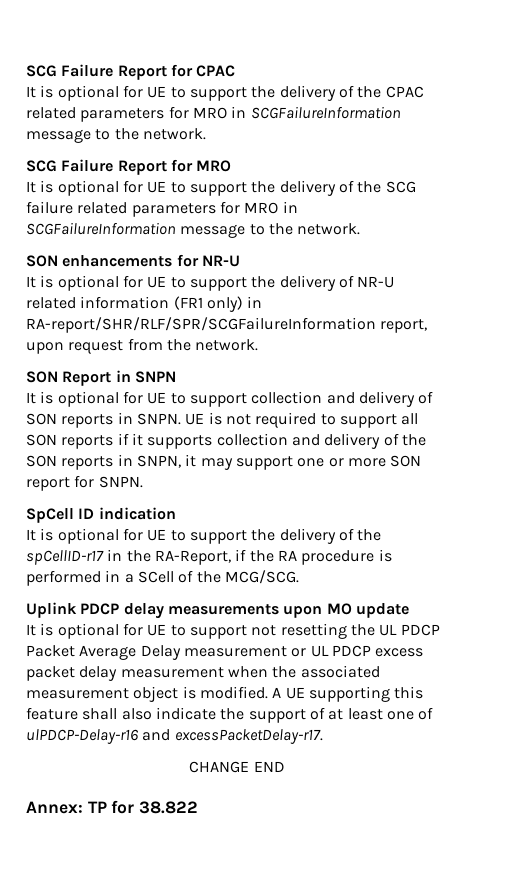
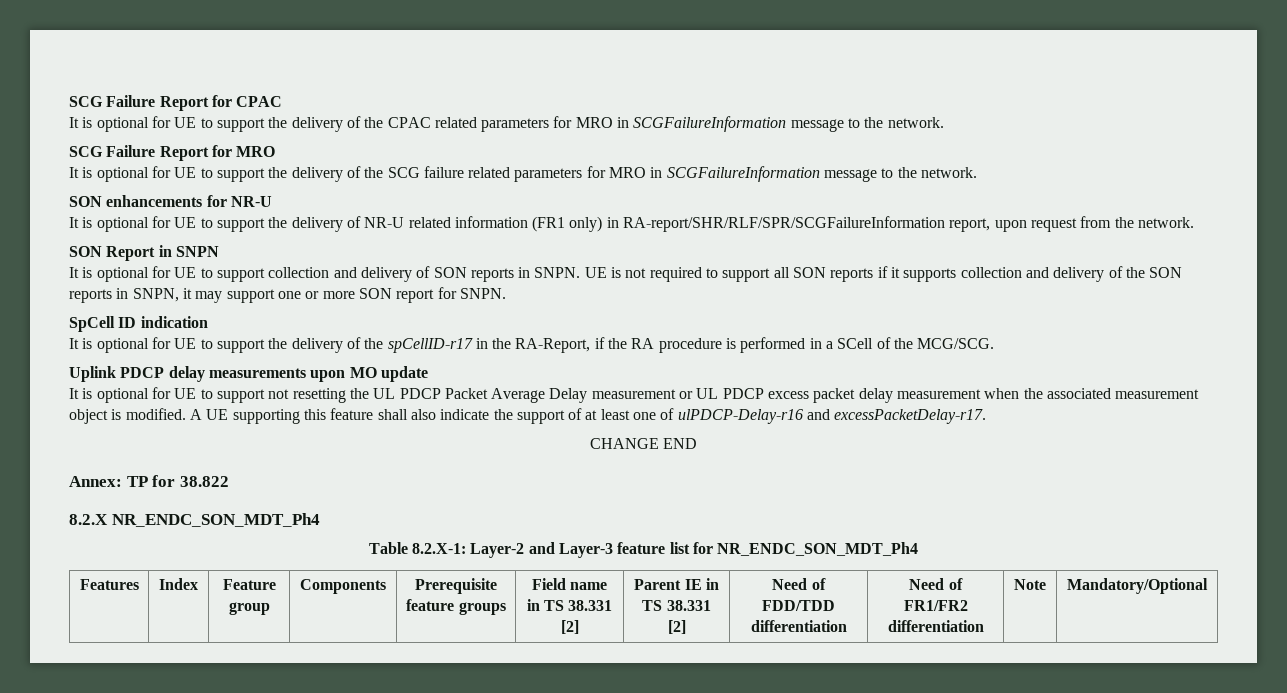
(199, 807) none -> [69,513,320,527] [368,542,919,558] [79,579,139,590] [159,578,198,590] [222,579,276,590] [228,602,270,615] [300,579,386,594] [415,578,497,594] [406,599,506,615] [531,578,608,590] [526,599,613,611] [560,620,579,634] [634,578,719,590] [642,600,711,611] [667,620,686,634] [772,578,826,590] [762,600,835,611] [750,620,847,632] [909,578,963,590] [903,600,968,611] [887,620,984,632] [1014,579,1046,590] [1067,578,1208,594] // 8.2.X NR_ENDC_SON_MDT_Ph4 // Table 8.2.X-1: Layer-2 and Layer-3 feature list for NR_ENDC_SON_MDT_Ph4 // Features | Index | Feature group | Components | Prerequisite feature groups | Field name in TS 38.331 [2] | Parent IE in TS 38.331 [2] | Need of FDD/TDD differentiation | Need of FR1/FR2 differentiation | Note | Mandatory/Optional

